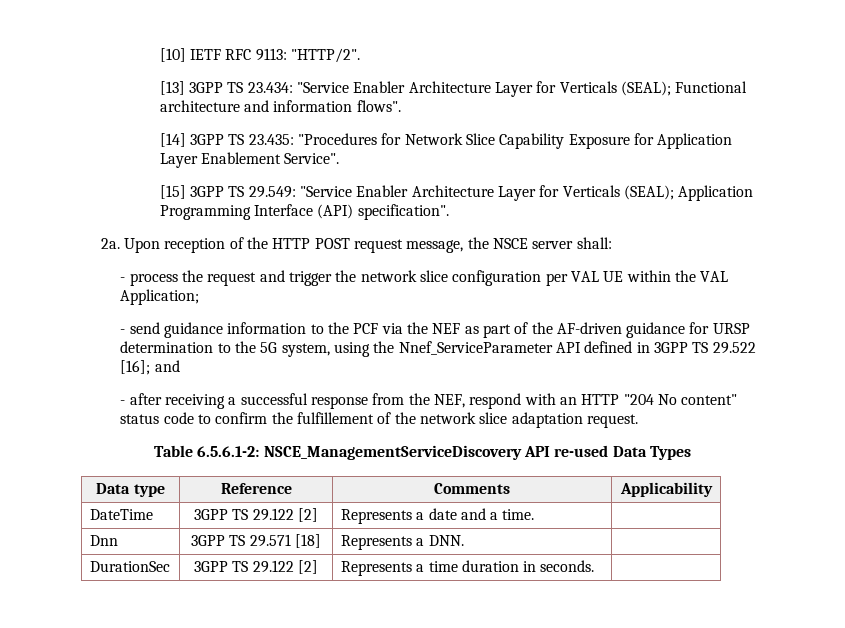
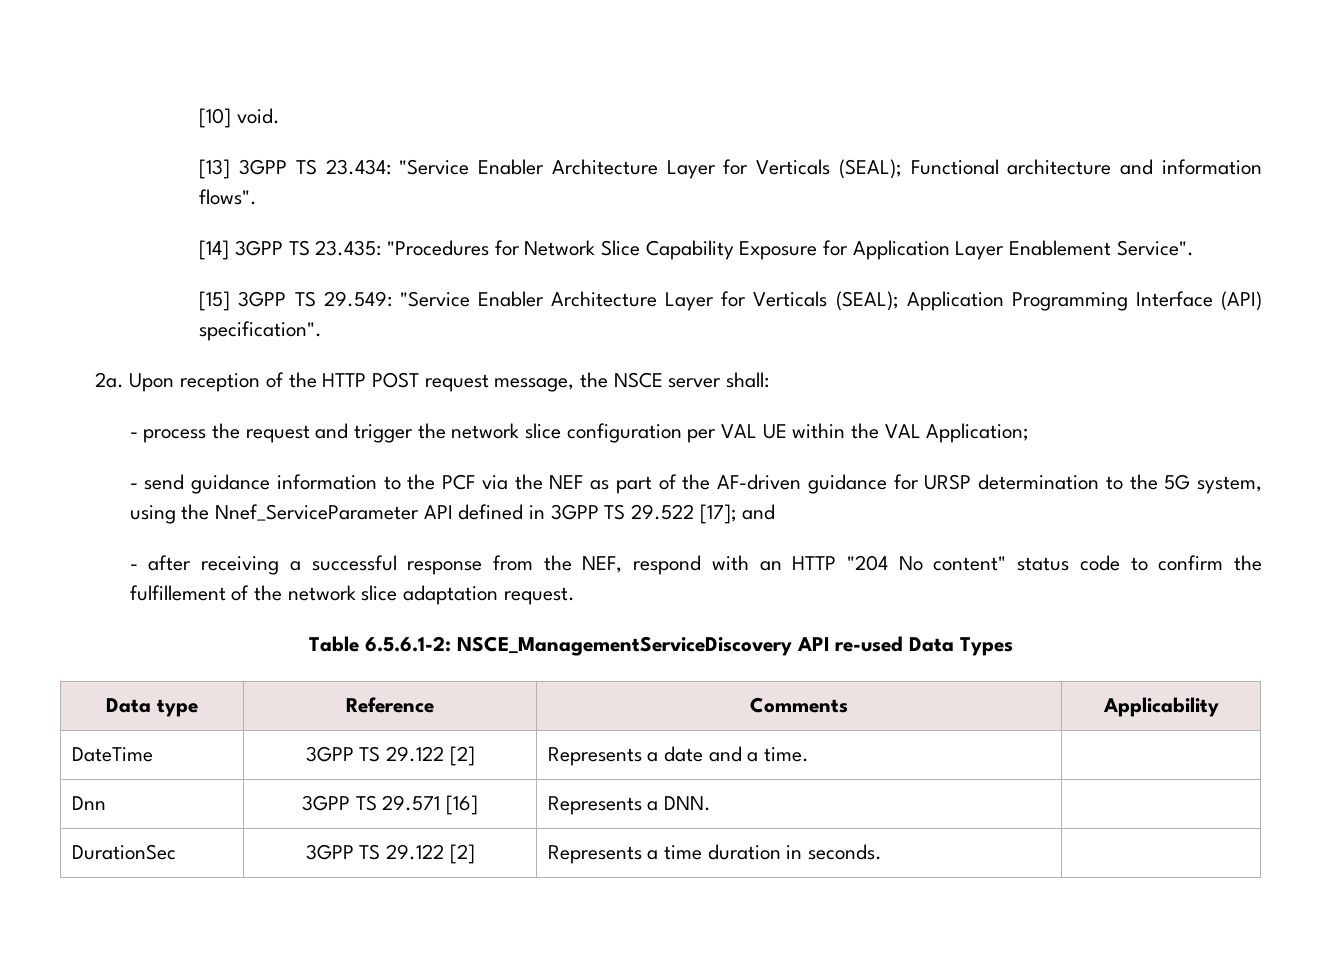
[190,48,360,63] IETF RFC 9113: "HTTP/2". -> [236,108,280,124] void.
[120,360,151,375] [16]; -> [699,504,737,524] [17];
[294,534,321,548] [18] -> [446,795,479,815] [16]

